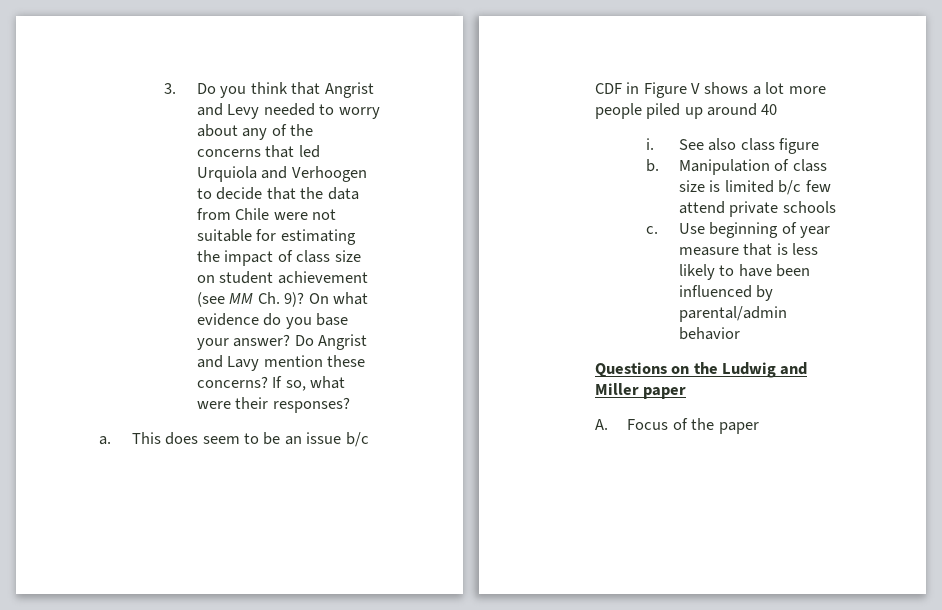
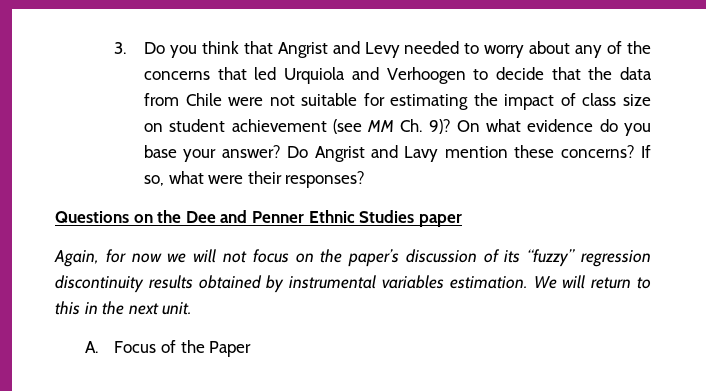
[99,432,369,447] [594,82,826,98] [594,103,778,119] [646,138,820,154] [646,159,827,175] [678,180,831,195] [678,201,836,217] [646,222,831,238] [678,243,819,256] [678,264,811,280] [678,285,774,301] [678,306,787,322] [678,327,740,340] [594,362,808,378] [594,383,687,399] a. This does seem to be an issue b/c CDF in Figure V shows a lot more people piled up around 40 // i. See also class figure // b. Manipulation of class size is limited b/c few attend private schools // c. Use beginning of year measure that is less likely to have been influenced by parental/admin behavior // Questions on the Ludwig and Miller paper -> [55,210,462,227] [54,249,651,267] [55,275,651,293] [55,301,193,315] Questions on the Dee and Penner Ethnic Studies paper // Again, for now we will not focus on the paper’s discussion of its “fuzzy” regression discontinuity results obtained by instrumental variables estimation. We will return to this in the next unit.
[718,422,759,434] paper -> [209,341,252,357] Paper

